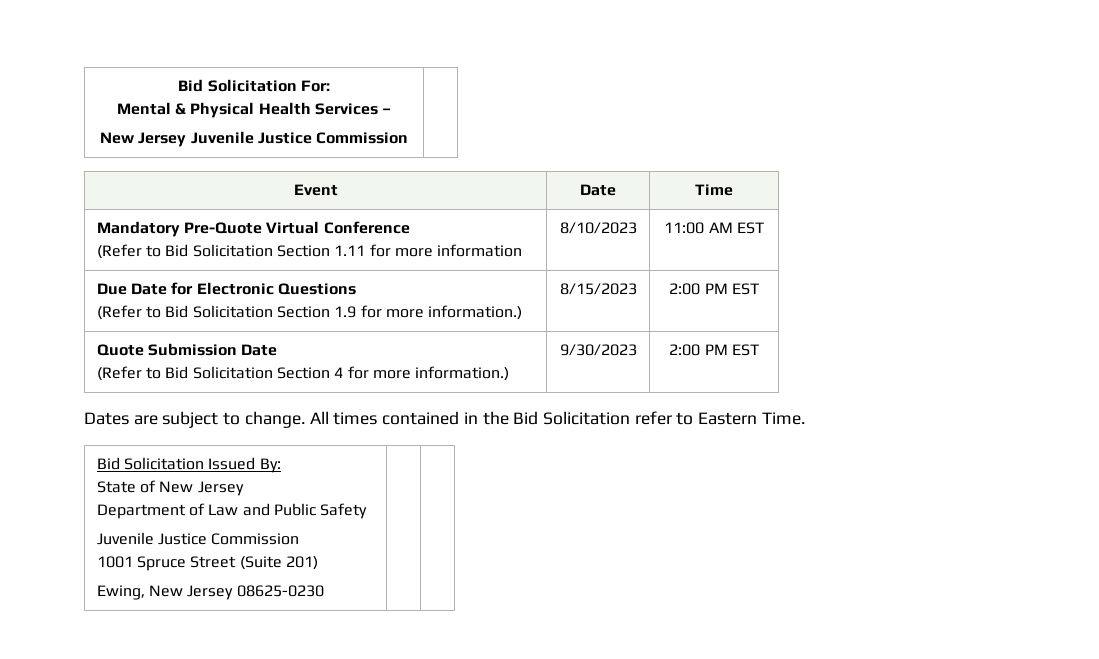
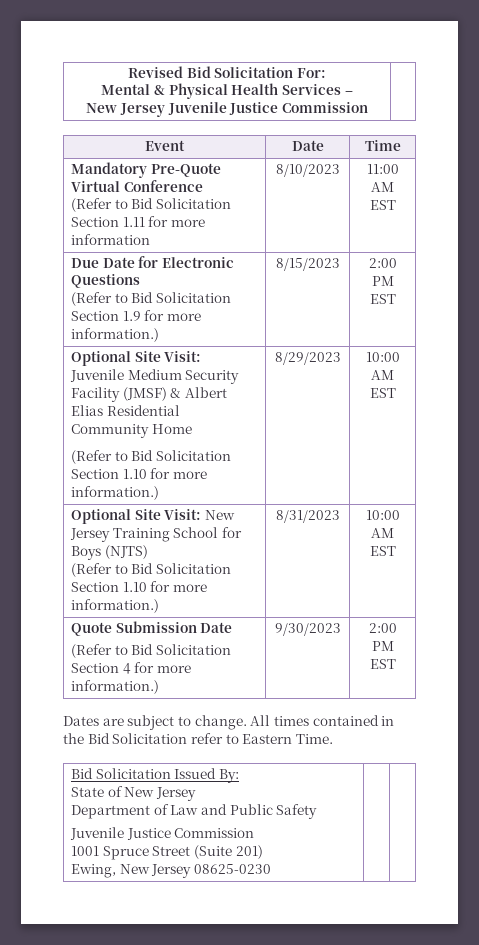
(178, 85) none -> [128,66,184,78] Revised
(759, 289) none -> [71,351,202,366] [70,369,240,384] [71,387,228,402] [71,405,180,416] [71,424,192,438] [71,450,232,464] [71,468,208,479] [71,486,160,500] [274,352,341,365] [365,352,400,362] [371,370,394,380] [369,388,396,398] [71,509,236,524] [70,527,243,542] [71,545,148,560] [71,563,232,577] [71,581,208,592] [71,599,160,613] [275,510,340,523] [365,510,400,520] [371,528,394,538] [369,546,396,556] // Optional Site Visit: Juvenile Medium Security Facility (JMSF) & Albert Elias Residential Community Home // (Refer to Bid Solicitation Section 1.10 for more information.) | 8/29/2023 | 10:00 AM EST // Optional Site Visit: New Jersey Training School for Boys (NJTS) // (Refer to Bid Solicitation Section 1.10 for more information.) | 8/31/2023 | 10:00 AM EST

